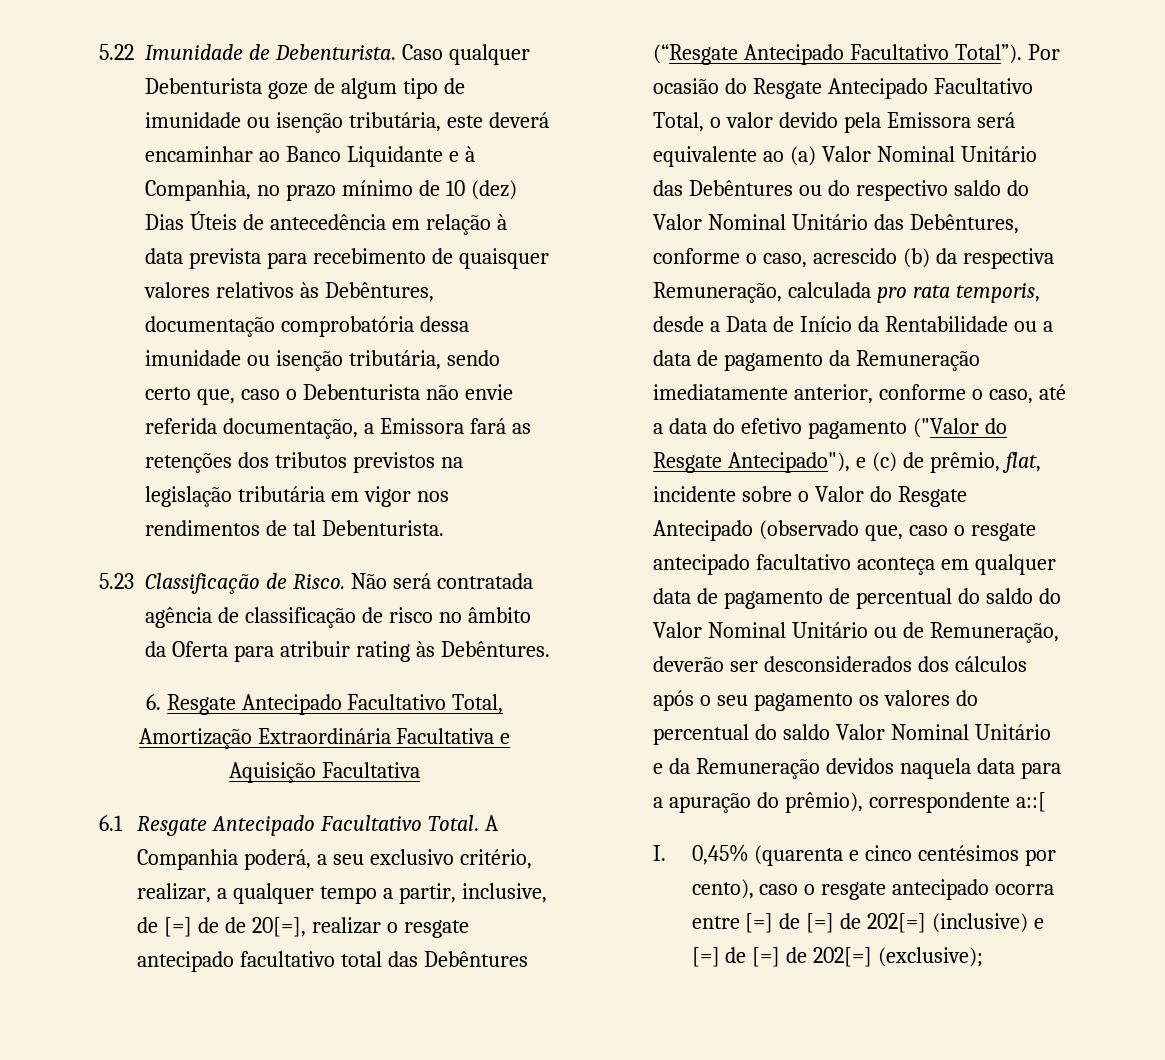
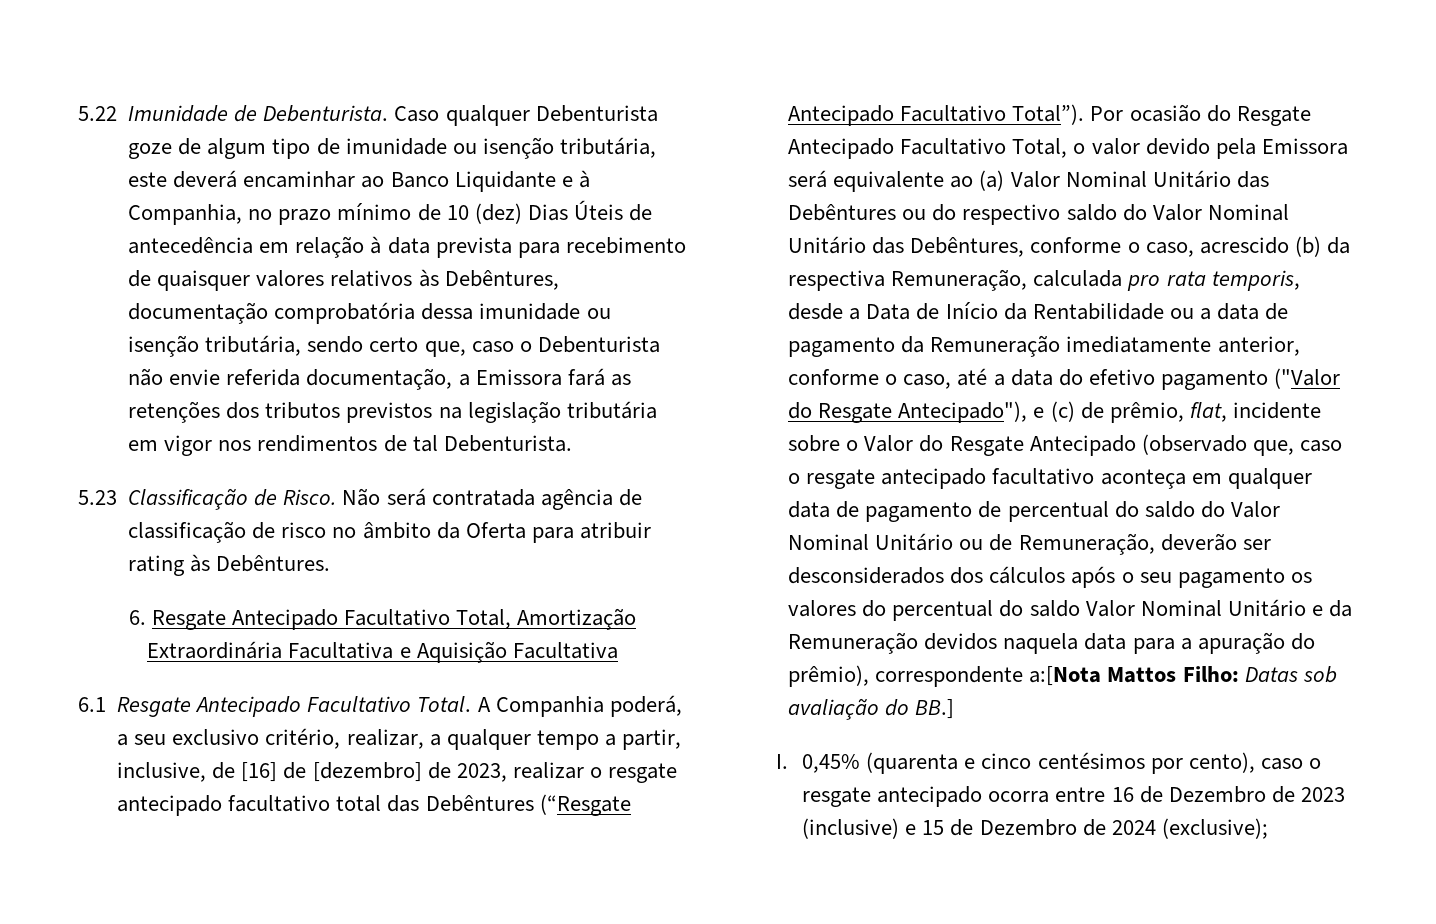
[164,917,307,937] [=] de de 20[=], -> [241,762,507,782] [16] de [dezembro] de 2023,
[1015,792,1046,812] a::[ -> [1029,666,1337,686] [788,698,955,720] a:[Nota Mattos Filho: Datas sob avaliação do BB.]
[745,913,1045,933] [691,947,873,967] [=] de [=] de 202[=] (inclusive) e [=] de [=] de 202[=] -> [1111,786,1345,803] [802,818,1156,839] 16 de Dezembro de 2023 (inclusive) e 15 de Dezembro de 2024

